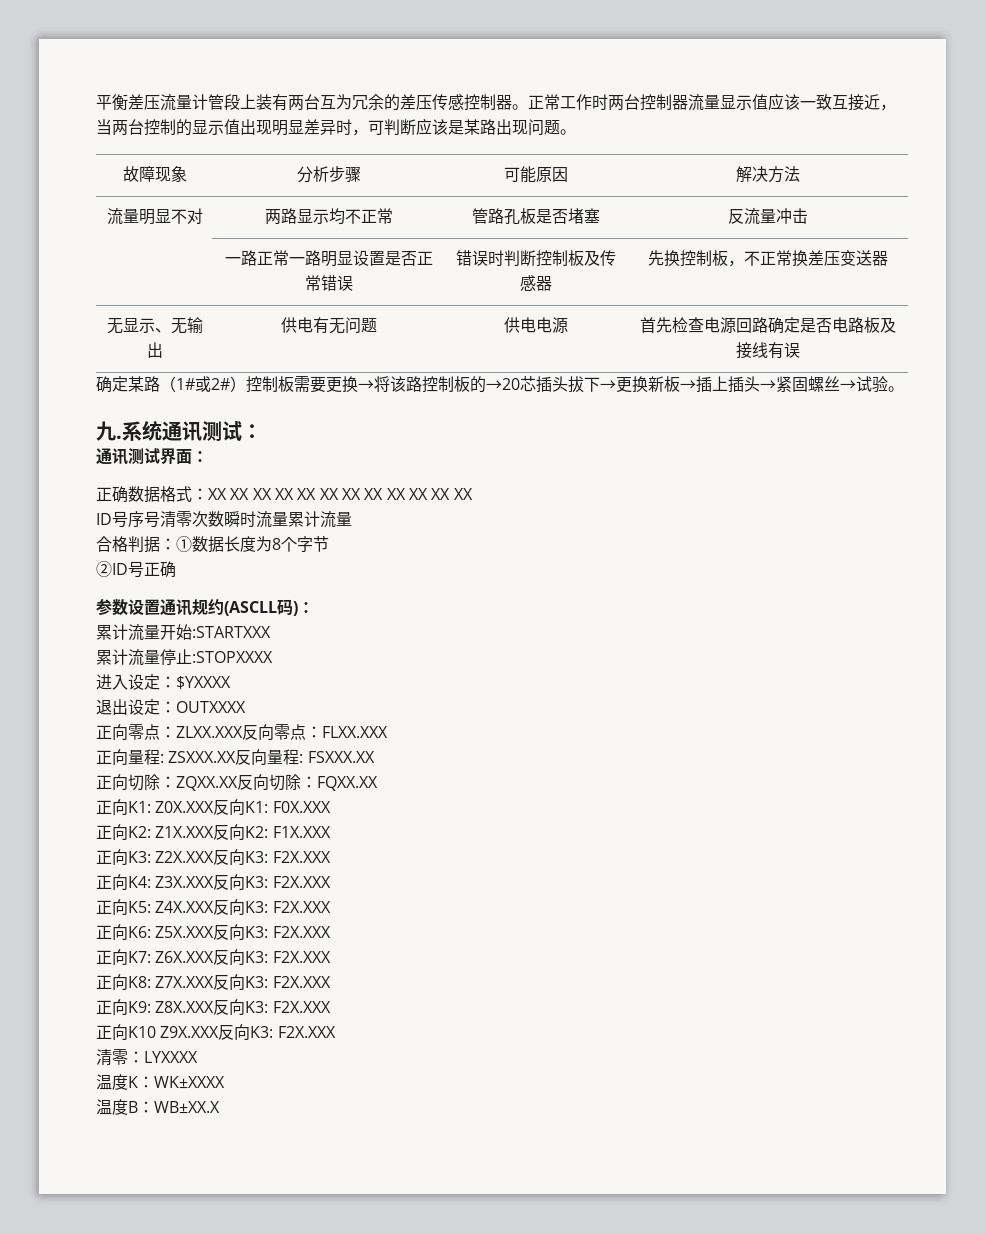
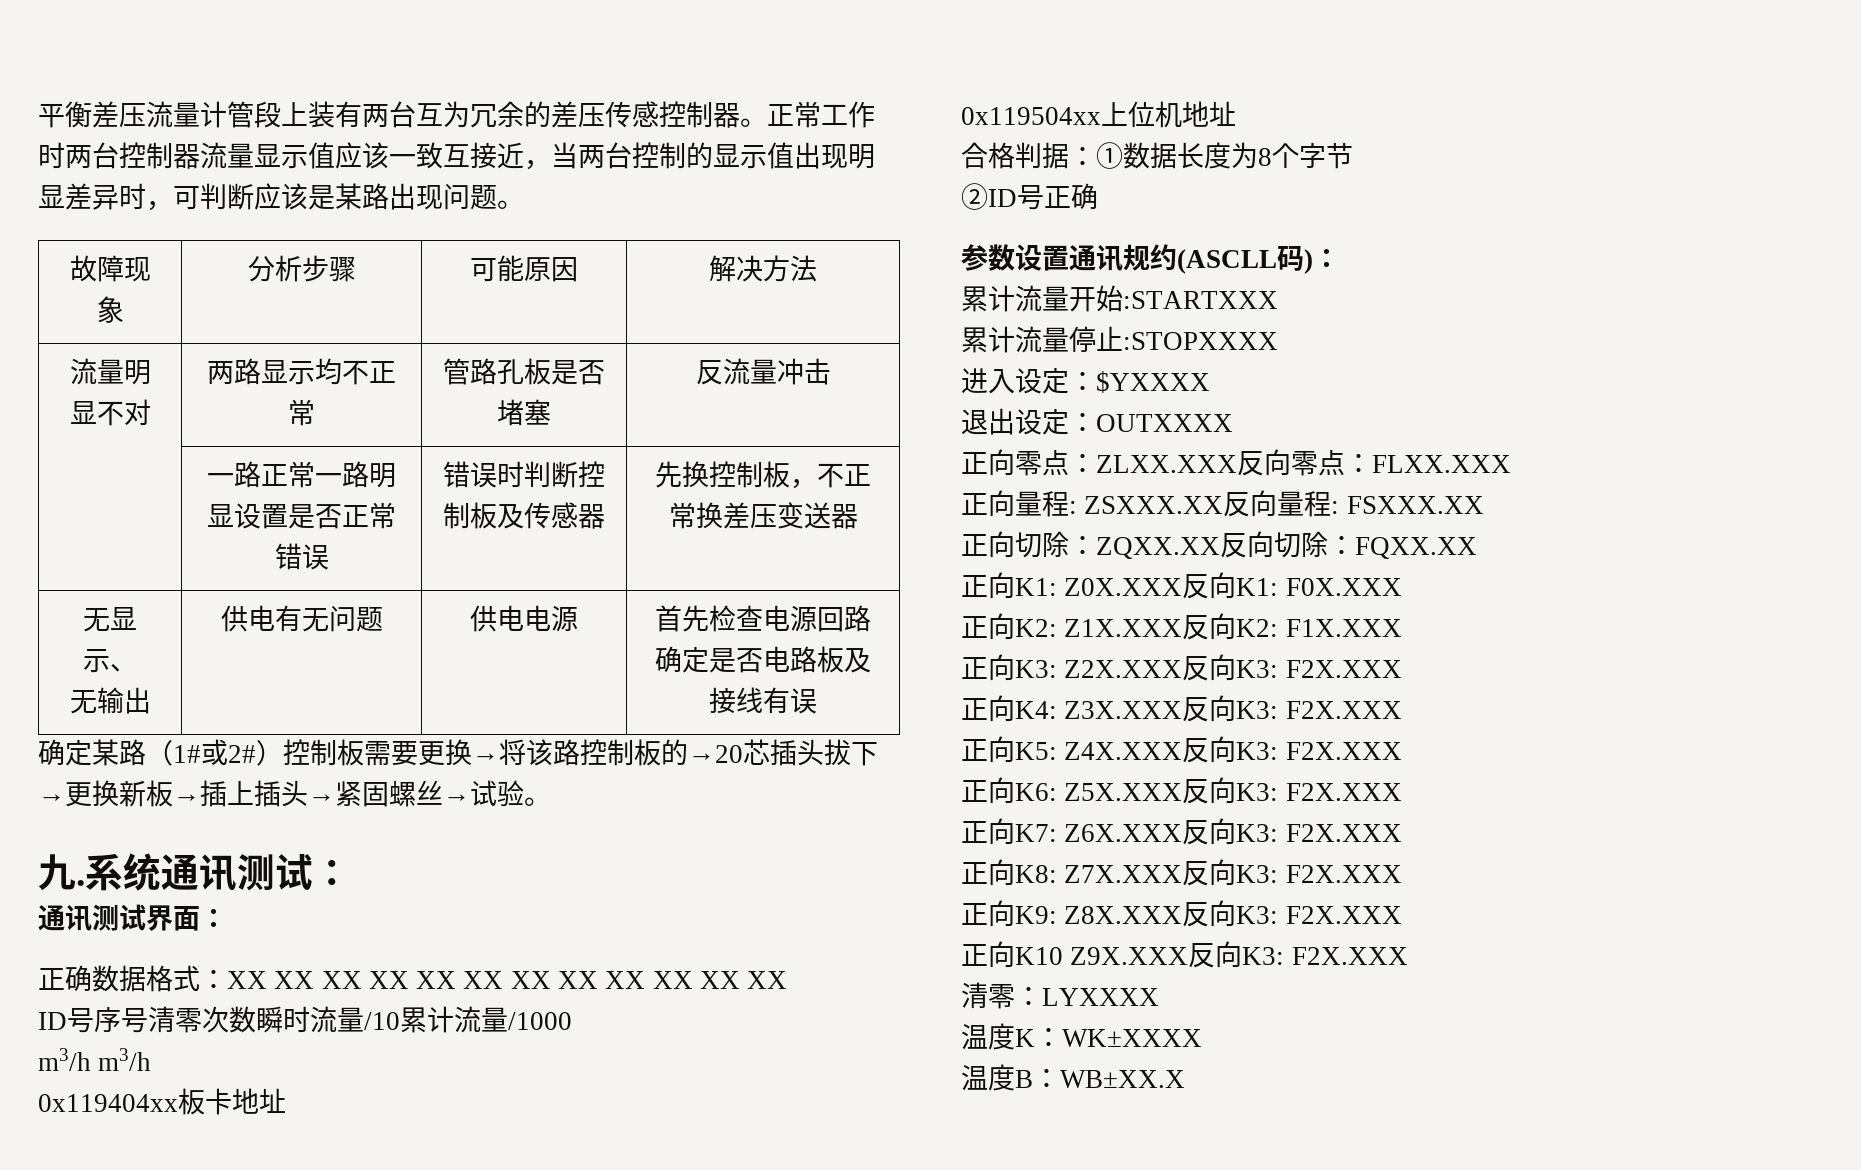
(171, 330) none -> (137, 668) //
[288,511,352,528] 累计流量 -> [364,1006,572,1033] [38,1048,152,1071] [38,1088,286,1115] [961,101,1236,128] /10累计流量/1000 // m3/h m3/h // 0x119404xx板卡地址 // 0x119504xx上位机地址

